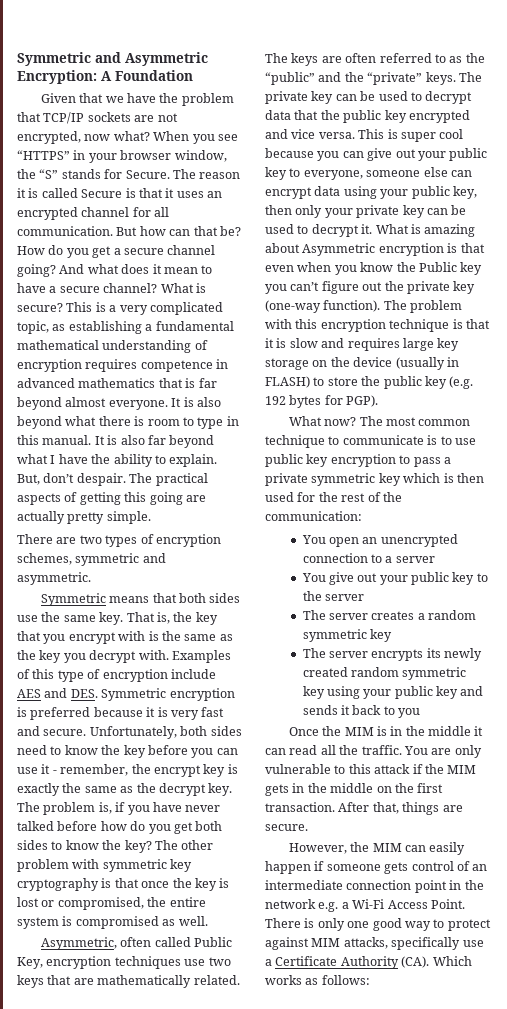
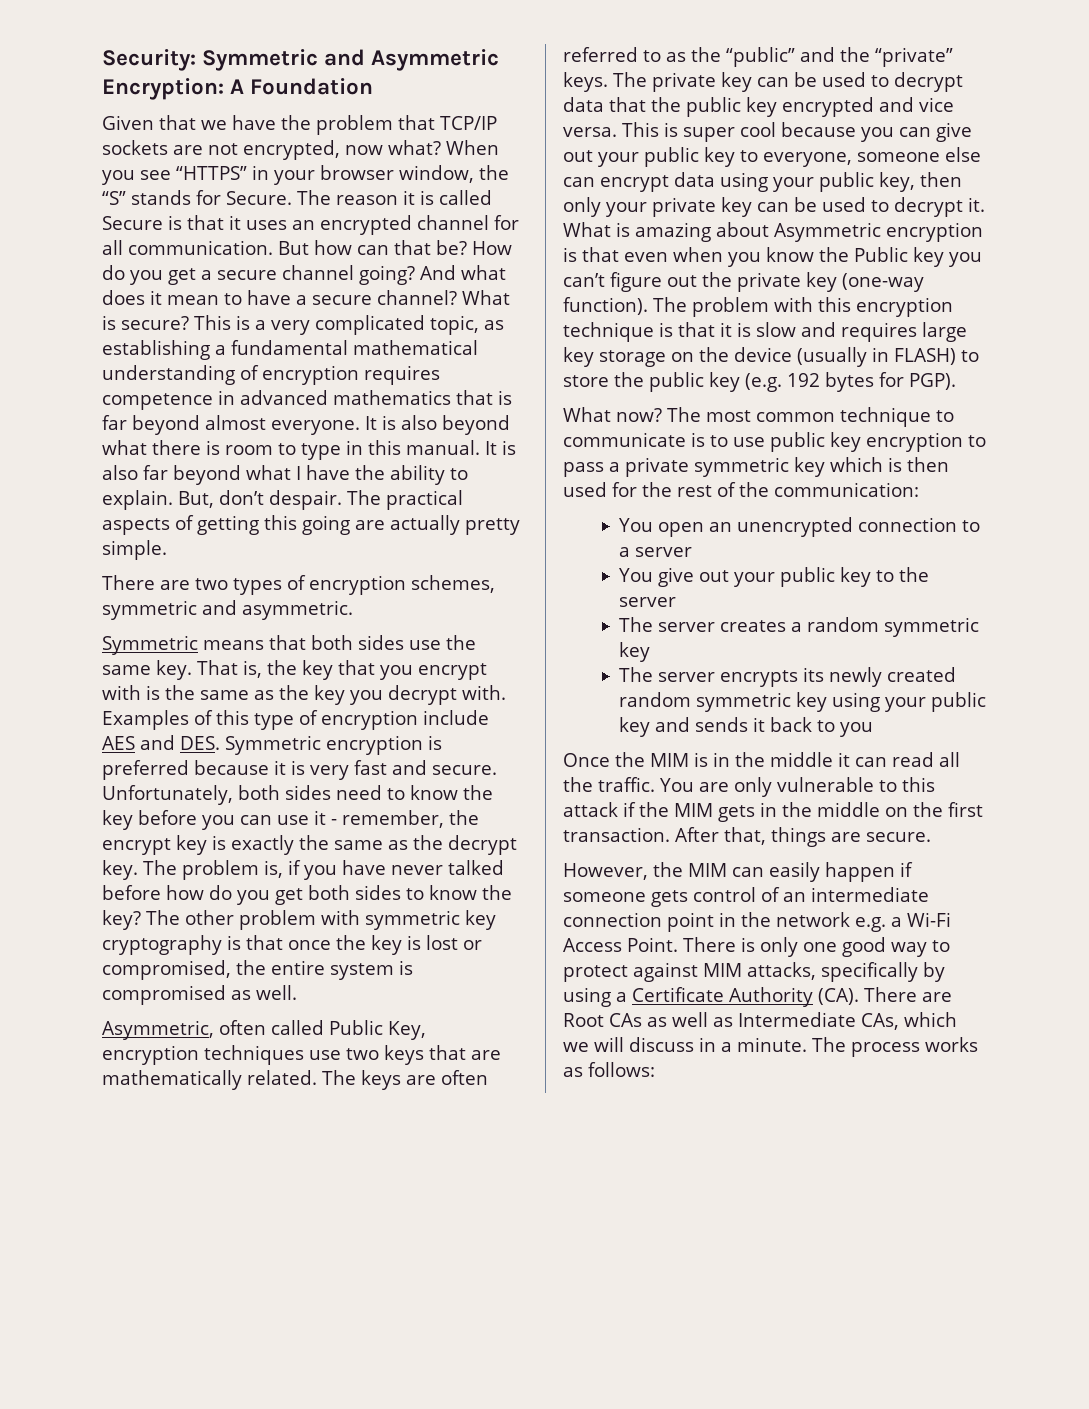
(17, 59) none -> [102,49,196,71] Security:
[462,940,484,947] use -> [923,962,945,982] [563,987,611,1007] by using
[432,956,472,966] Which -> [864,987,952,1002] [563,1012,957,1030] [563,1037,920,1057] There are Root CAs as well as Intermediate CAs, which we will discuss in a minute. The process

